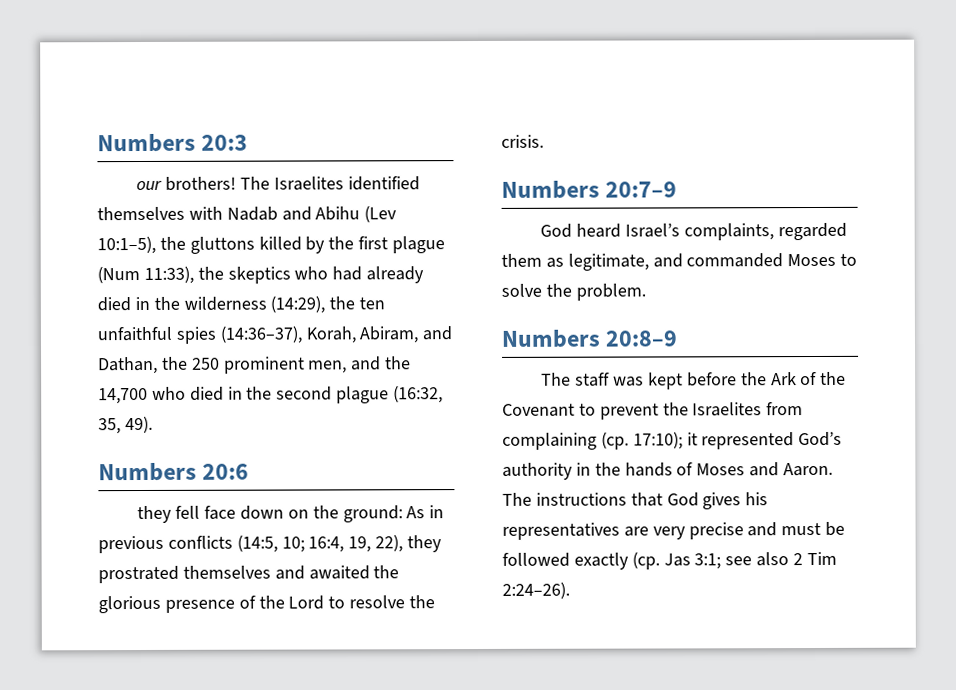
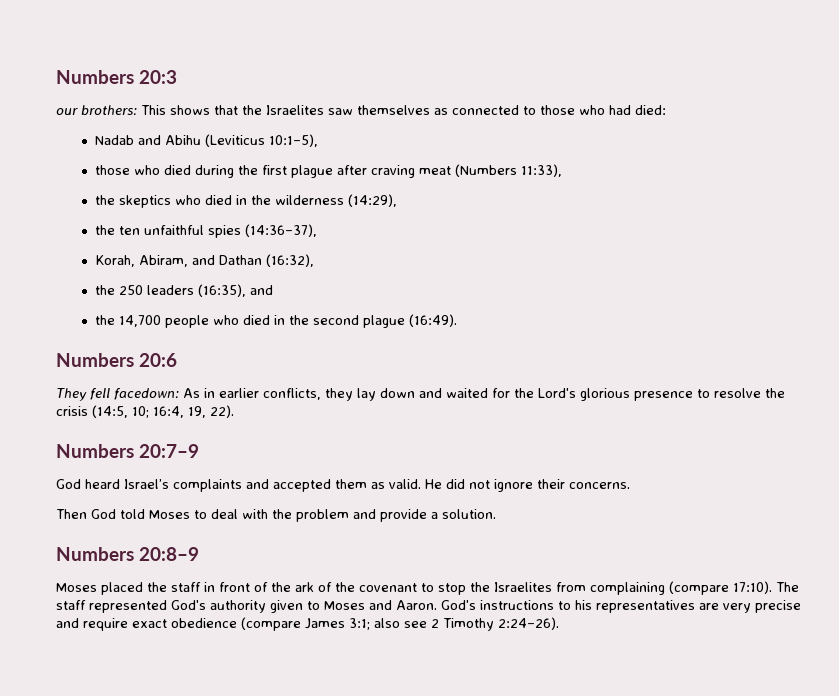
[165,176,420,191] [97,206,223,221] brothers! The Israelites identified themselves with -> [81,105,666,116] brothers: This shows that the Israelites saw themselves as connected to those who had died: //
[364,205,398,223] (Lev -> [204,134,265,147] (Leviticus
[159,236,446,254] [97,266,140,284] the gluttons killed by the first plague (Num -> [94,164,517,178] // those who died during the first plague after craving meat (Numbers
(194, 274) none -> (562, 170) //
[332,266,425,284] had already -> (201, 200) none
(326, 304) none -> (397, 200) //
(302, 334) none -> (317, 230) //
[98,356,382,375] Dathan, the 250 prominent men, and -> [218,254,314,267] [94,284,273,297] Dathan (16:32), // the 250 leaders (16:35), and //
(148, 396) none -> [164,315,209,328] people
[393,385,444,404] [98,415,153,435] (16:32, 35, 49). -> [408,314,457,327] (16:49).
[137,505,445,524] [98,534,443,554] [98,565,400,584] [98,595,436,614] [501,134,544,148] they fell face down on the ground: As in previous conflicts (14:5, 10; 16:4, 19, 22), they prostrated themselves and awaited the glorious presence of the Lord to resolve the crisis. -> [56,388,785,401] [56,405,234,418] They fell facedown: As in earlier conflicts, they lay down and waited for the Lord's glorious presence to resolve the crisis (14:5, 10; 16:4, 19, 22).
[684,222,847,241] [501,253,858,271] [501,283,646,301] [501,329,679,348] [541,371,847,390] [502,402,804,420] [502,431,843,450] [502,462,834,480] [502,492,742,510] complaints, regarded them as legitimate, and commanded Moses to solve the problem. // Numbers 20:8–9 // The staff was kept before the Ark of the Covenant to prevent the Israelites from complaining (cp. 17:10); it represented God’s authority in the hands of Moses and Aaron. The instructions that God gives -> [173,479,630,492] [56,509,496,522] [56,547,199,561] [56,581,799,595] [56,600,571,613] complaints and accepted them as valid. He did not ignore their concerns. // Then God told Moses to deal with the problem and provide a solution. // Numbers 20:8–9 // Moses placed the staff in front of the ark of the covenant to stop the Israelites from complaining (compare 17:10). The staff represented God's authority given to Moses and Aaron. God's instructions to
[781,521,846,536] [502,551,837,570] must be followed exactly (cp. Jas 3:1; see also 2 Tim -> [83,617,494,631] require exact obedience (compare James 3:1; also see 2 Timothy

